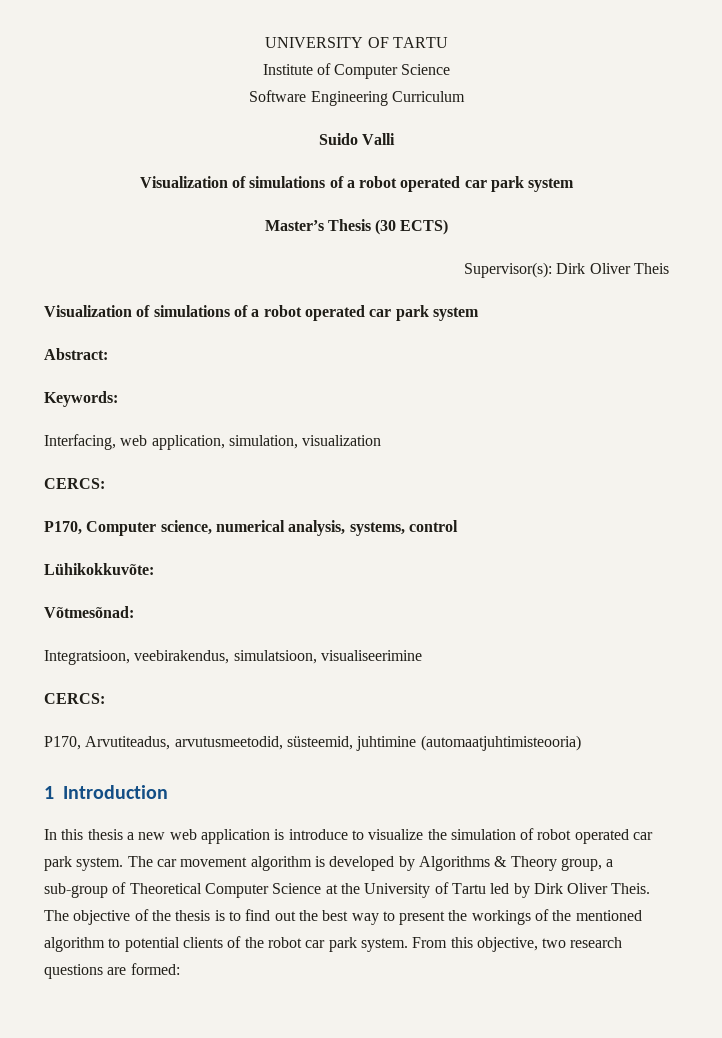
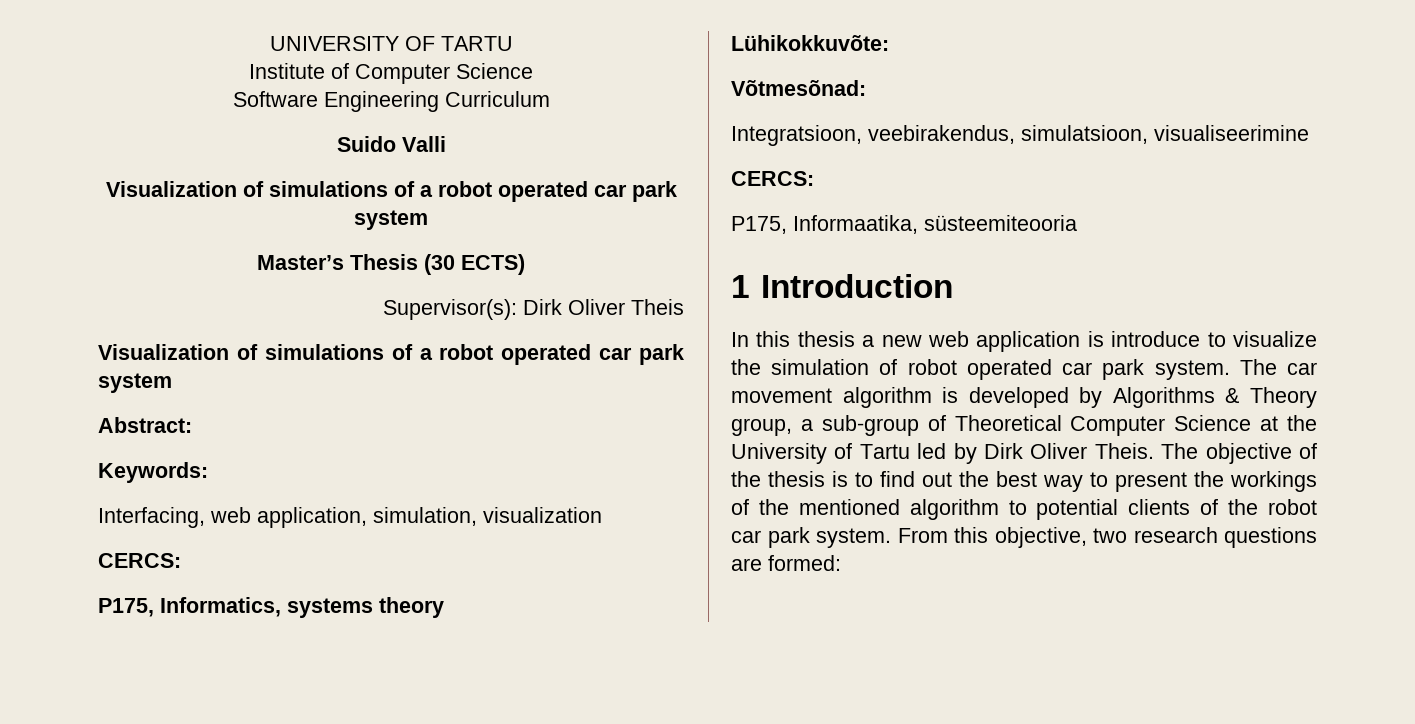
[44,520,458,536] P170, Computer science, numerical analysis, systems, control -> [98,597,444,618] P175, Informatics, systems theory
[44,735,581,751] P170, Arvutiteadus, arvutusmeetodid, süsteemid, juhtimine (automaatjuhtimisteooria) -> [731,215,1077,234] P175, Informaatika, süsteemiteooria

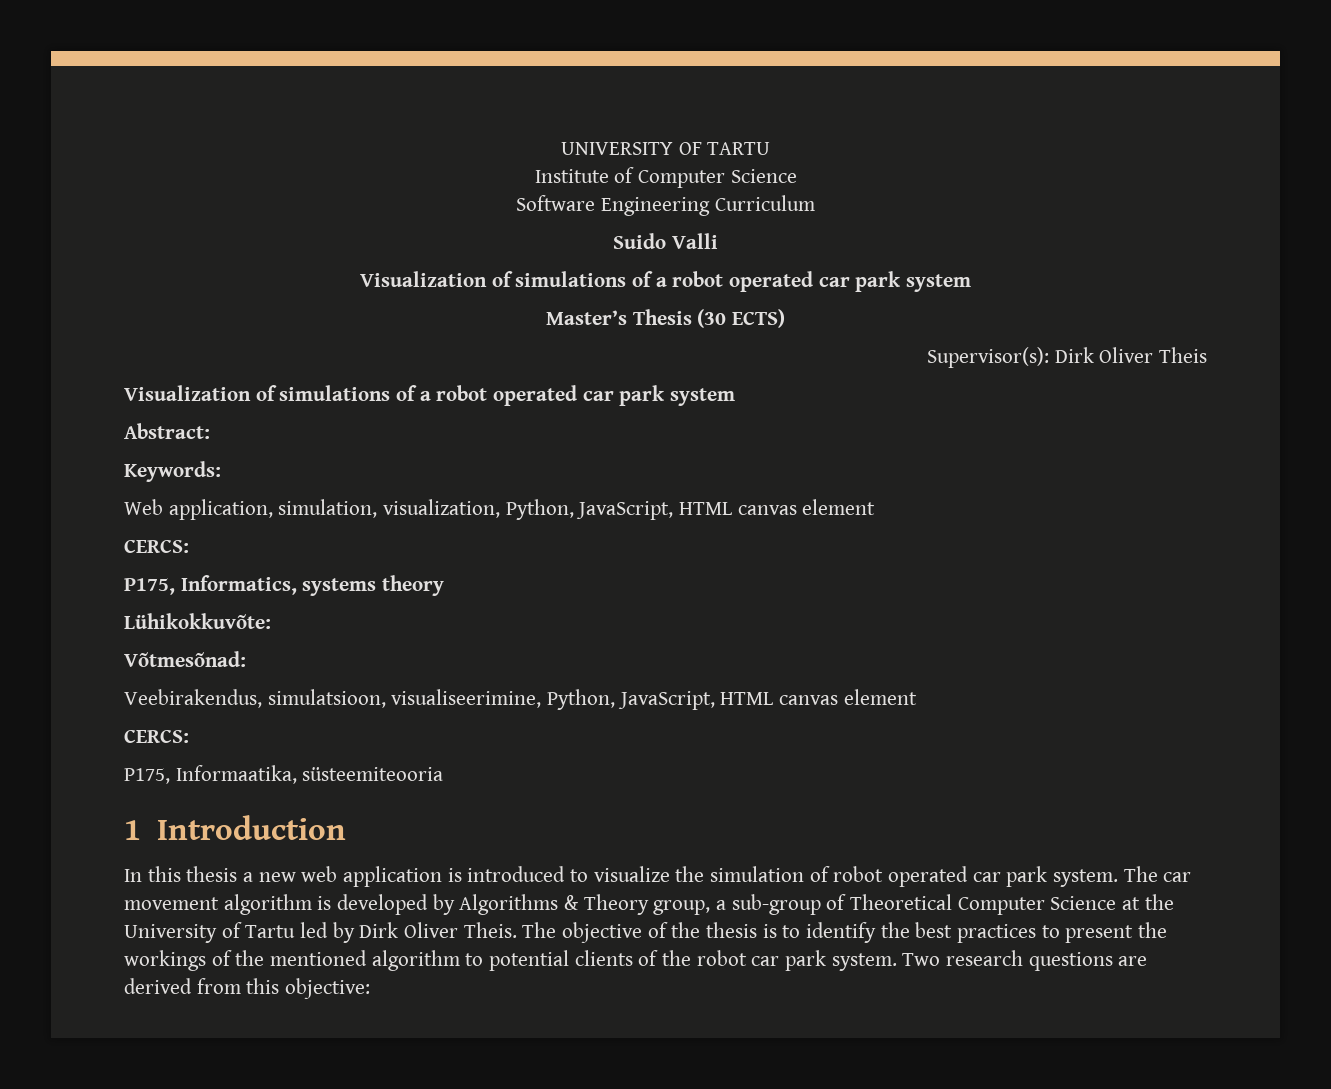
[98,507,602,528] Interfacing, web application, simulation, visualization -> [124,499,876,520] Web application, simulation, visualization, Python, JavaScript, HTML canvas element
[731,125,1309,146] Integratsioon, veebirakendus, simulatsioon, visualiseerimine -> [124,689,917,710] Veebirakendus, simulatsioon, visualiseerimine, Python, JavaScript, HTML canvas element
[1111,331,1201,347] introduce -> [467,866,566,882] introduced
[880,471,952,487] find out -> [806,922,877,943] identify
[1043,475,1083,492] way -> [957,924,1037,943] practices
[897,527,1317,548] [731,555,841,571] From this objective, two research questions are formed: -> [902,950,1148,971] [124,978,371,999] Two research questions are derived from this objective:

